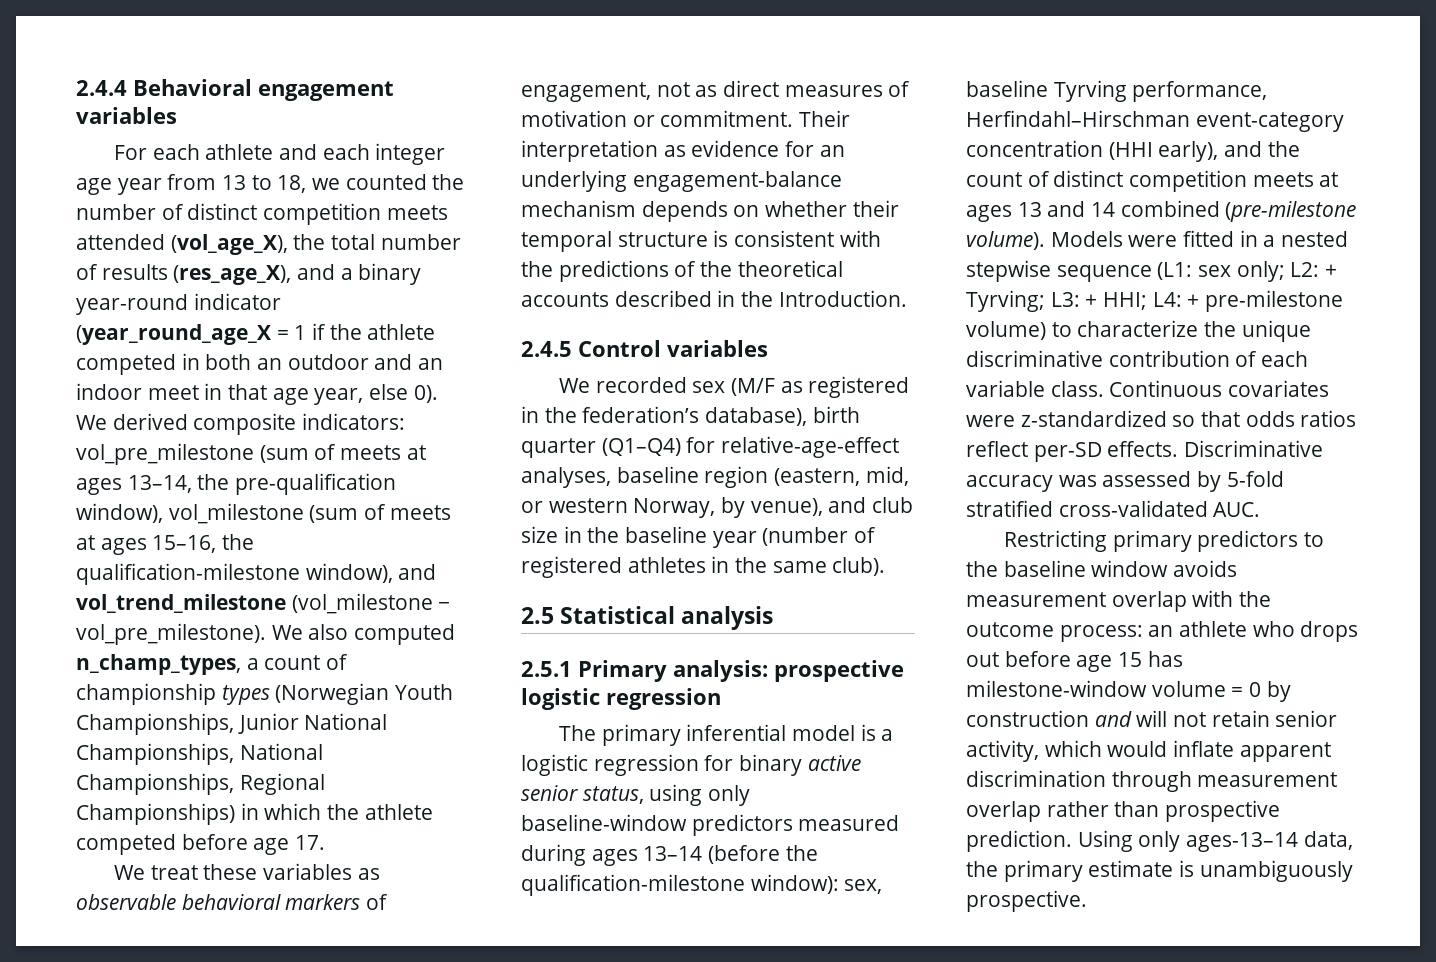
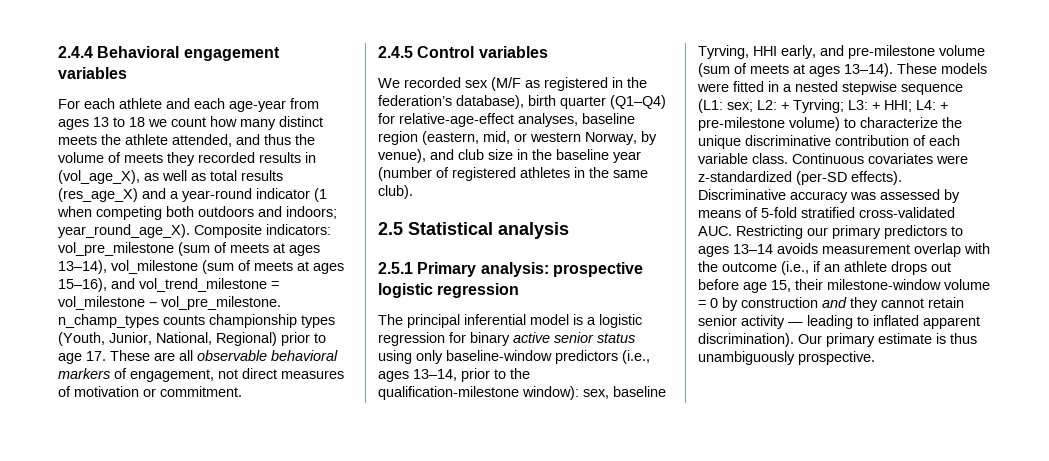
[375,143,446,165] [76,174,465,195] [76,203,448,225] [76,234,461,255] [76,264,292,285] integer age year from 13 to 18, we counted the number of distinct competition meets attended (vol_age_X), the total number of results (res_age_X), -> [229,98,319,112] [58,116,323,130] [58,134,315,147] [58,152,316,166] [58,170,283,184] [58,188,138,202] age-year from ages 13 to 18 we count how many distinct meets the athlete attended, and thus the volume of meets they recorded results in (vol_age_X), as well as total results (res_age_X)
[358,263,422,285] binary -> (179, 195) none
[76,323,436,345] [76,353,444,375] [76,383,438,405] [76,413,297,435] (year_round_age_X = 1 if the athlete competed in both an outdoor and an indoor meet in that age year, else 0). We derived composite -> [314,188,327,202] [57,206,337,220] [58,224,262,238] (1 when competing both outdoors and indoors; year_round_age_X). Composite
[127,473,397,495] [76,503,163,523] 13–14, the pre-qualification window), -> [58,260,107,274] 13–14),
[152,534,255,553] [76,563,437,585] [76,593,451,614] [76,623,456,645] [76,654,349,675] [76,683,454,705] [76,713,388,735] [76,743,323,765] [76,773,325,795] [76,803,433,825] [76,834,326,855] [113,863,380,880] 15–16, the qualification-milestone window), and vol_trend_milestone (vol_milestone − vol_pre_milestone). We also computed n_champ_types, a count of championship types (Norwegian Youth Championships, Junior National Championships, National Championships, Regional Championships) in which the athlete competed before age 17. // We treat these variables as -> [58,278,279,292] [58,296,281,310] [58,314,335,328] [58,332,326,346] [58,350,193,364] 15–16), and vol_trend_milestone = vol_milestone − vol_pre_milestone. n_champ_types counts championship types (Youth, Junior, National, Regional) prior to age 17. These are all
[695,85,718,97] as -> (238, 374) none
[799,110,851,127] [521,140,845,162] [521,170,842,192] [521,200,899,222] [521,230,881,252] [521,260,843,282] [521,290,907,307] Their interpretation as evidence for an underlying engagement-balance mechanism depends on whether their temporal structure is consistent with the predictions of the theoretical accounts described in the Introduction. -> (242, 391) none
[601,724,681,746] primary -> [407,314,460,328] principal
[582,786,644,804] status, -> [597,333,635,343] status
[798,815,900,831] [521,844,781,866] measured during ages 13–14 (before -> [622,350,650,364] [378,368,506,382] (i.e., ages 13–14, prior to
[1053,80,1268,102] [966,110,1344,132] [966,140,1300,162] [966,170,1339,192] [966,200,1357,222] [966,231,1123,250] Tyrving performance, Herfindahl–Hirschman event-category concentration (HHI early), and the count of distinct competition meets at ages 13 and 14 combined (pre-milestone volume). Models -> [698,45,985,59] [698,63,987,77] Tyrving, HHI early, and pre-milestone volume (sum of meets at ages 13–14). These models
[1198,261,1285,282] sex only; -> [727,102,753,112] sex;
[1172,410,1357,427] [966,441,1179,462] so that odds ratios reflect per-SD effects. -> [796,171,902,185] (per-SD effects).
(1222, 481) none -> [698,207,758,218] means of
[1003,530,1107,552] // Restricting -> [736,225,828,239] Restricting our
[966,560,1169,577] the baseline window -> [698,244,773,257] ages 13–14
[1059,625,1143,642] process: -> [781,261,821,275] (i.e., if
[1252,621,1295,637] who -> (887, 266) none
[1118,651,1183,667] 15 has -> [771,279,823,292] 15, their
[1136,710,1338,727] [966,740,1331,762] [966,770,1338,792] [966,800,1281,822] [966,830,1353,852] [966,861,998,877] will not retain senior activity, which would inflate apparent discrimination through measurement overlap rather than prospective prediction. Using only ages-13–14 data, the -> [850,297,964,311] [698,315,980,329] [698,333,822,347] they cannot retain senior activity — leading to inflated apparent discrimination). Our
(1195, 868) none -> [950,333,977,344] thus

